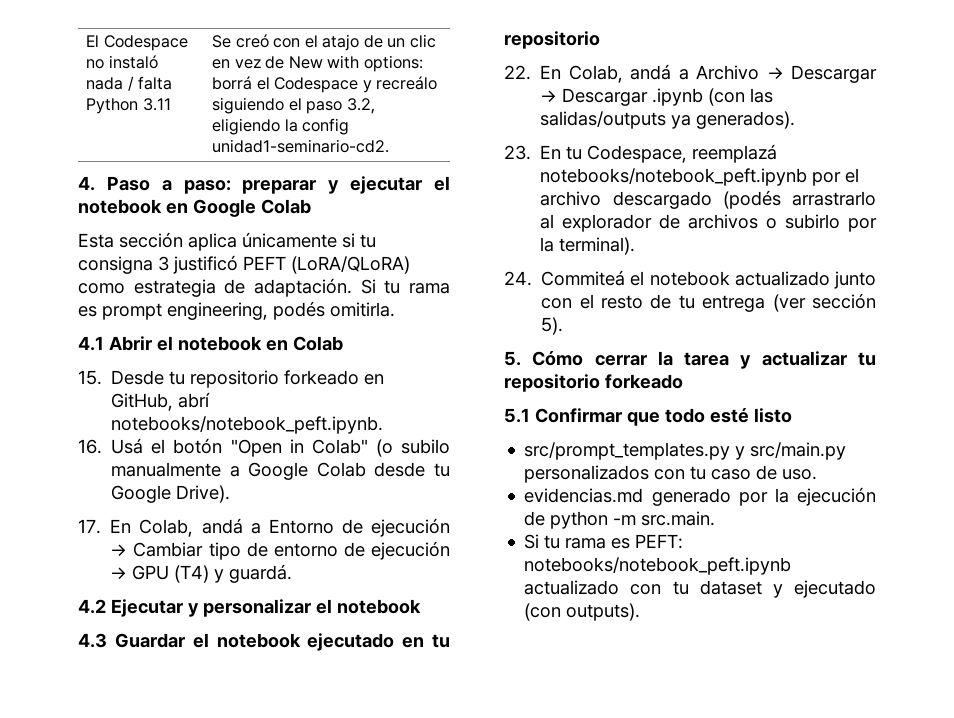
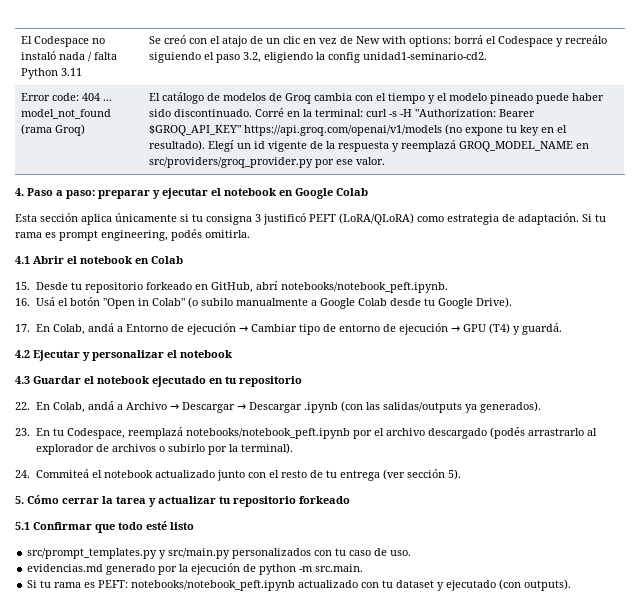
(390, 146) none -> [20,93,112,101] [20,109,111,119] [20,124,85,136] [148,92,604,104] [148,108,535,117] [148,124,567,136] [148,140,589,152] [148,157,385,168] // Error code: 404 ... model_not_found (rama Groq) | El catálogo de modelos de Groq cambia con el tiempo y el modelo pineado puede haber sido discontinuado. Corré en la terminal: curl -s -H "Authorization: Bearer $GROQ_API_KEY" https://api.groq.com/openai/v1/models (no expone tu key en el resultado). Elegí un id vigente de la respuesta y reemplazá GROQ_MODEL_NAME en src/providers/groq_provider.py por ese valor.

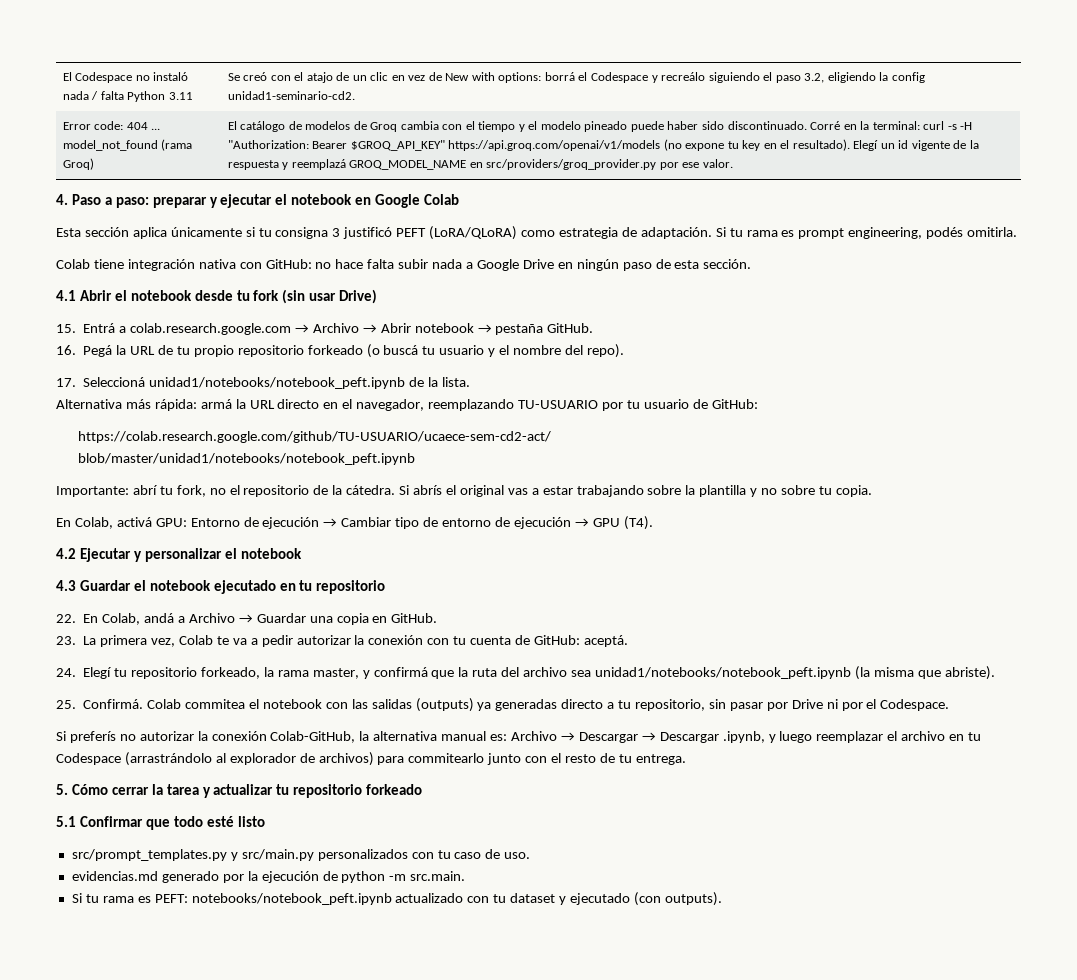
[15,256,183,264] [15,281,448,293] [15,297,512,309] [15,323,123,335] 4.1 Abrir el notebook en Colab // 15. Desde tu repositorio forkeado en GitHub, abrí notebooks/notebook_peft.ipynb. // 16. Usá el botón "Open in Colab" (o subilo manualmente a Google Colab desde tu Google Drive). // 17. En Colab, andá a -> [56,259,752,271] [56,289,378,304] [56,323,594,335] [56,344,624,358] [56,377,470,389] [56,399,758,411] [78,431,552,443] [78,453,416,465] [56,485,872,497] [56,517,187,529] Colab tiene integración nativa con GitHub: no hace falta subir nada a Google Drive en ningún paso de esta sección. // 4.1 Abrir el notebook desde tu fork (sin usar Drive) // 15. Entrá a colab.research.google.com → Archivo → Abrir notebook → pestaña GitHub. // 16. Pegá la URL de tu propio repositorio forkeado (o buscá tu usuario y el nombre del repo). // 17. Seleccioná unidad1/notebooks/notebook_peft.ipynb de la lista. // Alternativa más rápida: armá la URL directo en el navegador, reemplazando TU-USUARIO por tu usuario de GitHub: // https://colab.research.google.com/github/TU-USUARIO/ucaece-sem-cd2-act/ // blob/master/unidad1/notebooks/notebook_peft.ipynb // Importante: abrí tu fork, no el repositorio de la cátedra. Si abrís el original vas a estar trabajando sobre la plantilla y no sobre tu copia. // En Colab, activá GPU:
[488,323,562,335] (T4) y guardá. -> [623,516,653,530] (T4).
[181,401,541,413] [15,427,597,439] [35,443,293,455] [15,469,215,478] Descargar → Descargar .ipynb (con las salidas/outputs ya generados). // 23. En tu Codespace, reemplazá notebooks/notebook_peft.ipynb por el archivo descargado (podés arrastrarlo al explorador de archivos o subirlo por la terminal). // 24. Commiteá el notebook actualizado -> [256,613,438,625] [56,635,628,647] [56,666,995,680] [56,698,950,712] [56,731,982,743] [56,752,485,766] Guardar una copia en GitHub. // 23. La primera vez, Colab te va a pedir autorizar la conexión con tu cuenta de GitHub: aceptá. // 24. Elegí tu repositorio forkeado, la rama master, y confirmá que la ruta del archivo sea unidad1/notebooks/notebook_peft.ipynb (la misma que abriste). // 25. Confirmá. Colab commitea el notebook con las salidas (outputs) ya generadas directo a tu repositorio, sin pasar por Drive ni por el Codespace. // Si preferís no autorizar la conexión Colab-GitHub, la alternativa manual es: Archivo → Descargar → Descargar .ipynb, y luego reemplazar el archivo en tu Codespace (arrastrándolo al explorador de archivos) para commitearlo
[339,469,461,481] entrega (ver sección 5). -> [635,754,686,765] entrega.

